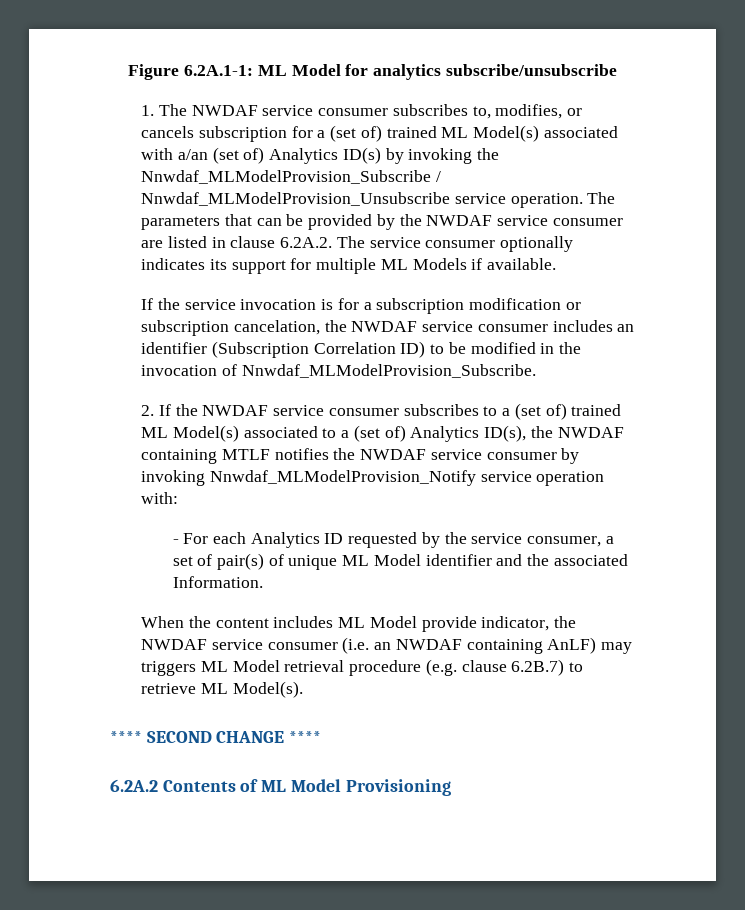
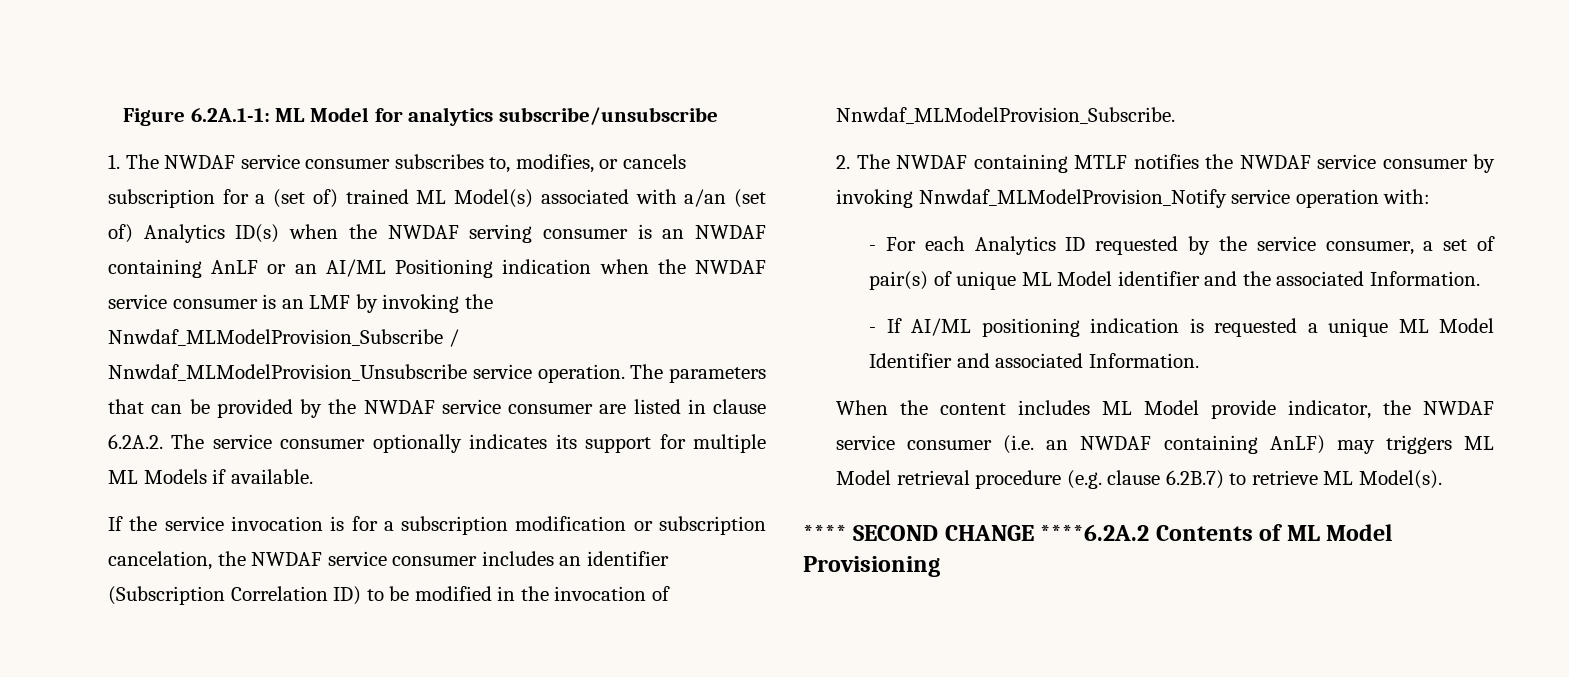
(381, 155) none -> [289,224,766,243] [108,259,767,278] [108,294,351,309] when the NWDAF serving consumer is an NWDAF containing AnLF or an AI/ML Positioning indication when the NWDAF service consumer is an LMF
[158,403,622,420] [141,425,553,442] If the NWDAF service consumer subscribes to a (set of) trained ML Model(s) associated to a (set of) Analytics ID(s), the -> [856,154,890,169] The
(263, 582) none -> [869,318,1494,337] [869,353,1199,368] // - If AI/ML positioning indication is requested a unique ML Model Identifier and associated Information.
[289,731,322,743] [110,779,158,792] **** // 6.2A.2 -> [1040,524,1150,541] ****6.2A.2

